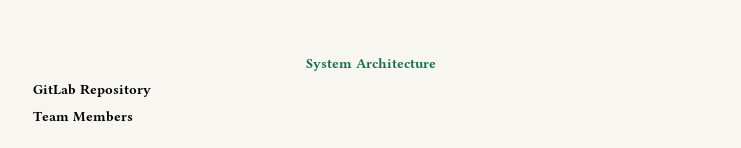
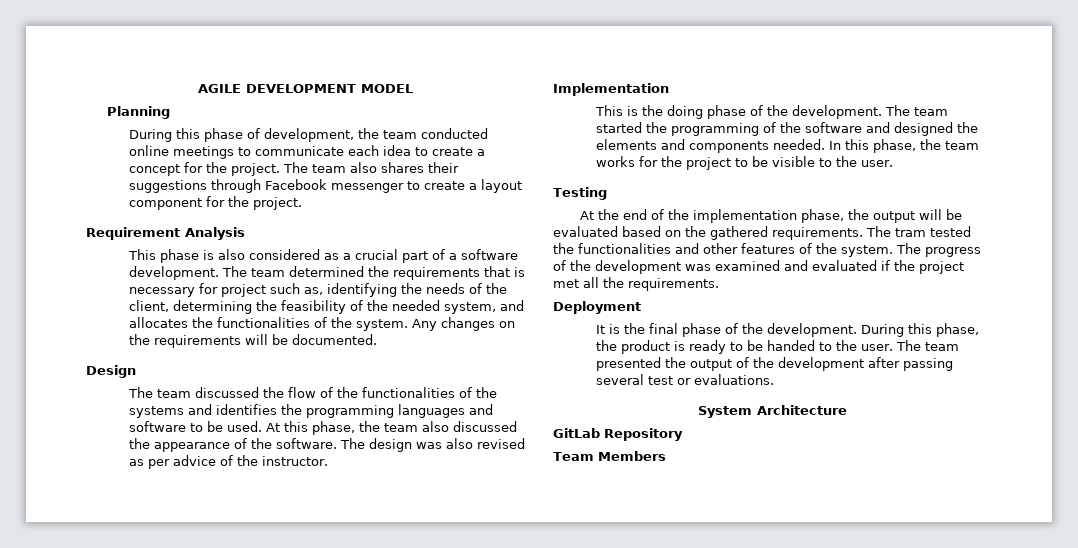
(305, 65) none -> [198,84,413,93] [107,106,171,119] [128,128,488,142] [128,145,485,159] [128,162,459,176] [128,179,522,193] [128,196,302,210] [86,227,245,240] [127,249,518,263] [128,266,525,280] [128,283,507,297] [128,300,524,314] [128,317,515,331] [128,334,377,348] [86,365,136,378] [127,387,497,398] [128,404,493,418] [128,421,517,435] [128,438,525,452] [128,455,328,469] [553,83,669,96] [594,105,948,119] [595,122,978,136] [595,139,979,153] [595,156,893,170] [553,187,607,200] [580,209,963,223] [553,226,971,240] [553,243,981,257] [553,260,964,274] [553,277,719,291] [553,301,641,314] [595,323,979,337] [595,340,959,354] [595,357,953,371] [595,374,774,385] AGILE DEVELOPMENT MODEL // Planning // During this phase of development, the team conducted online meetings to communicate each idea to create a concept for the project. The team also shares their suggestions through Facebook messenger to create a layout component for the project. // Requirement Analysis // This phase is also considered as a crucial part of a software development. The team determined the requirements that is necessary for project such as, identifying the needs of the client, determining the feasibility of the needed system, and allocates the functionalities of the system. Any changes on the requirements will be documented. // Design // The team discussed the flow of the functionalities of the systems and identifies the programming languages and software to be used. At this phase, the team also discussed the appearance of the software. The design was also revised as per advice of the instructor. // Implementation // This is the doing phase of the development. The team started the programming of the software and designed the elements and components needed. In this phase, the team works for the project to be visible to the user. // Testing // At the end of the implementation phase, the output will be evaluated based on the gathered requirements. The tram tested the functionalities and other features of the system. The progress of the development was examined and evaluated if the project met all the requirements. // Deployment // It is the final phase of the development. During this phase, the product is ready to be handed to the user. The team presented the output of the development after passing several test or evaluations. //

